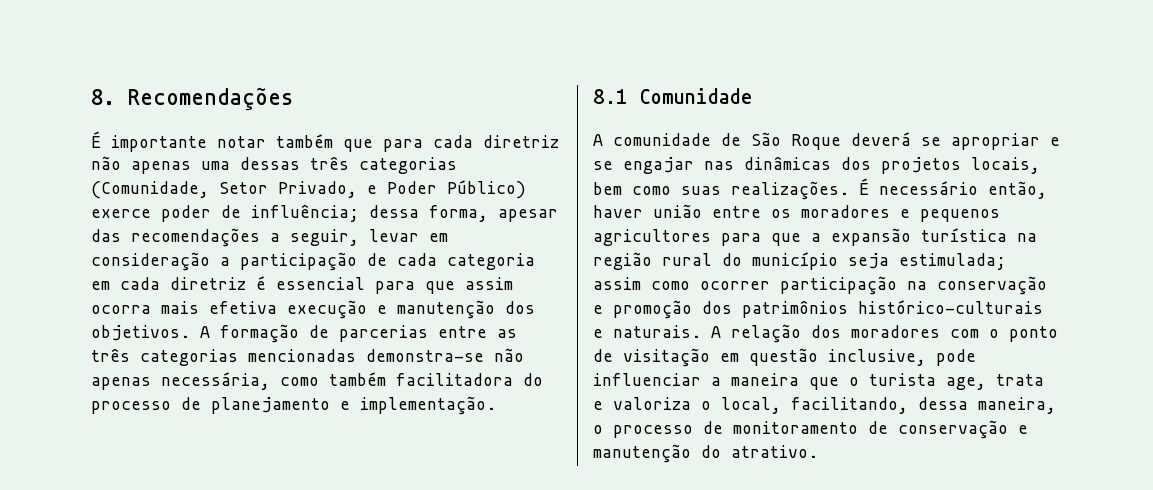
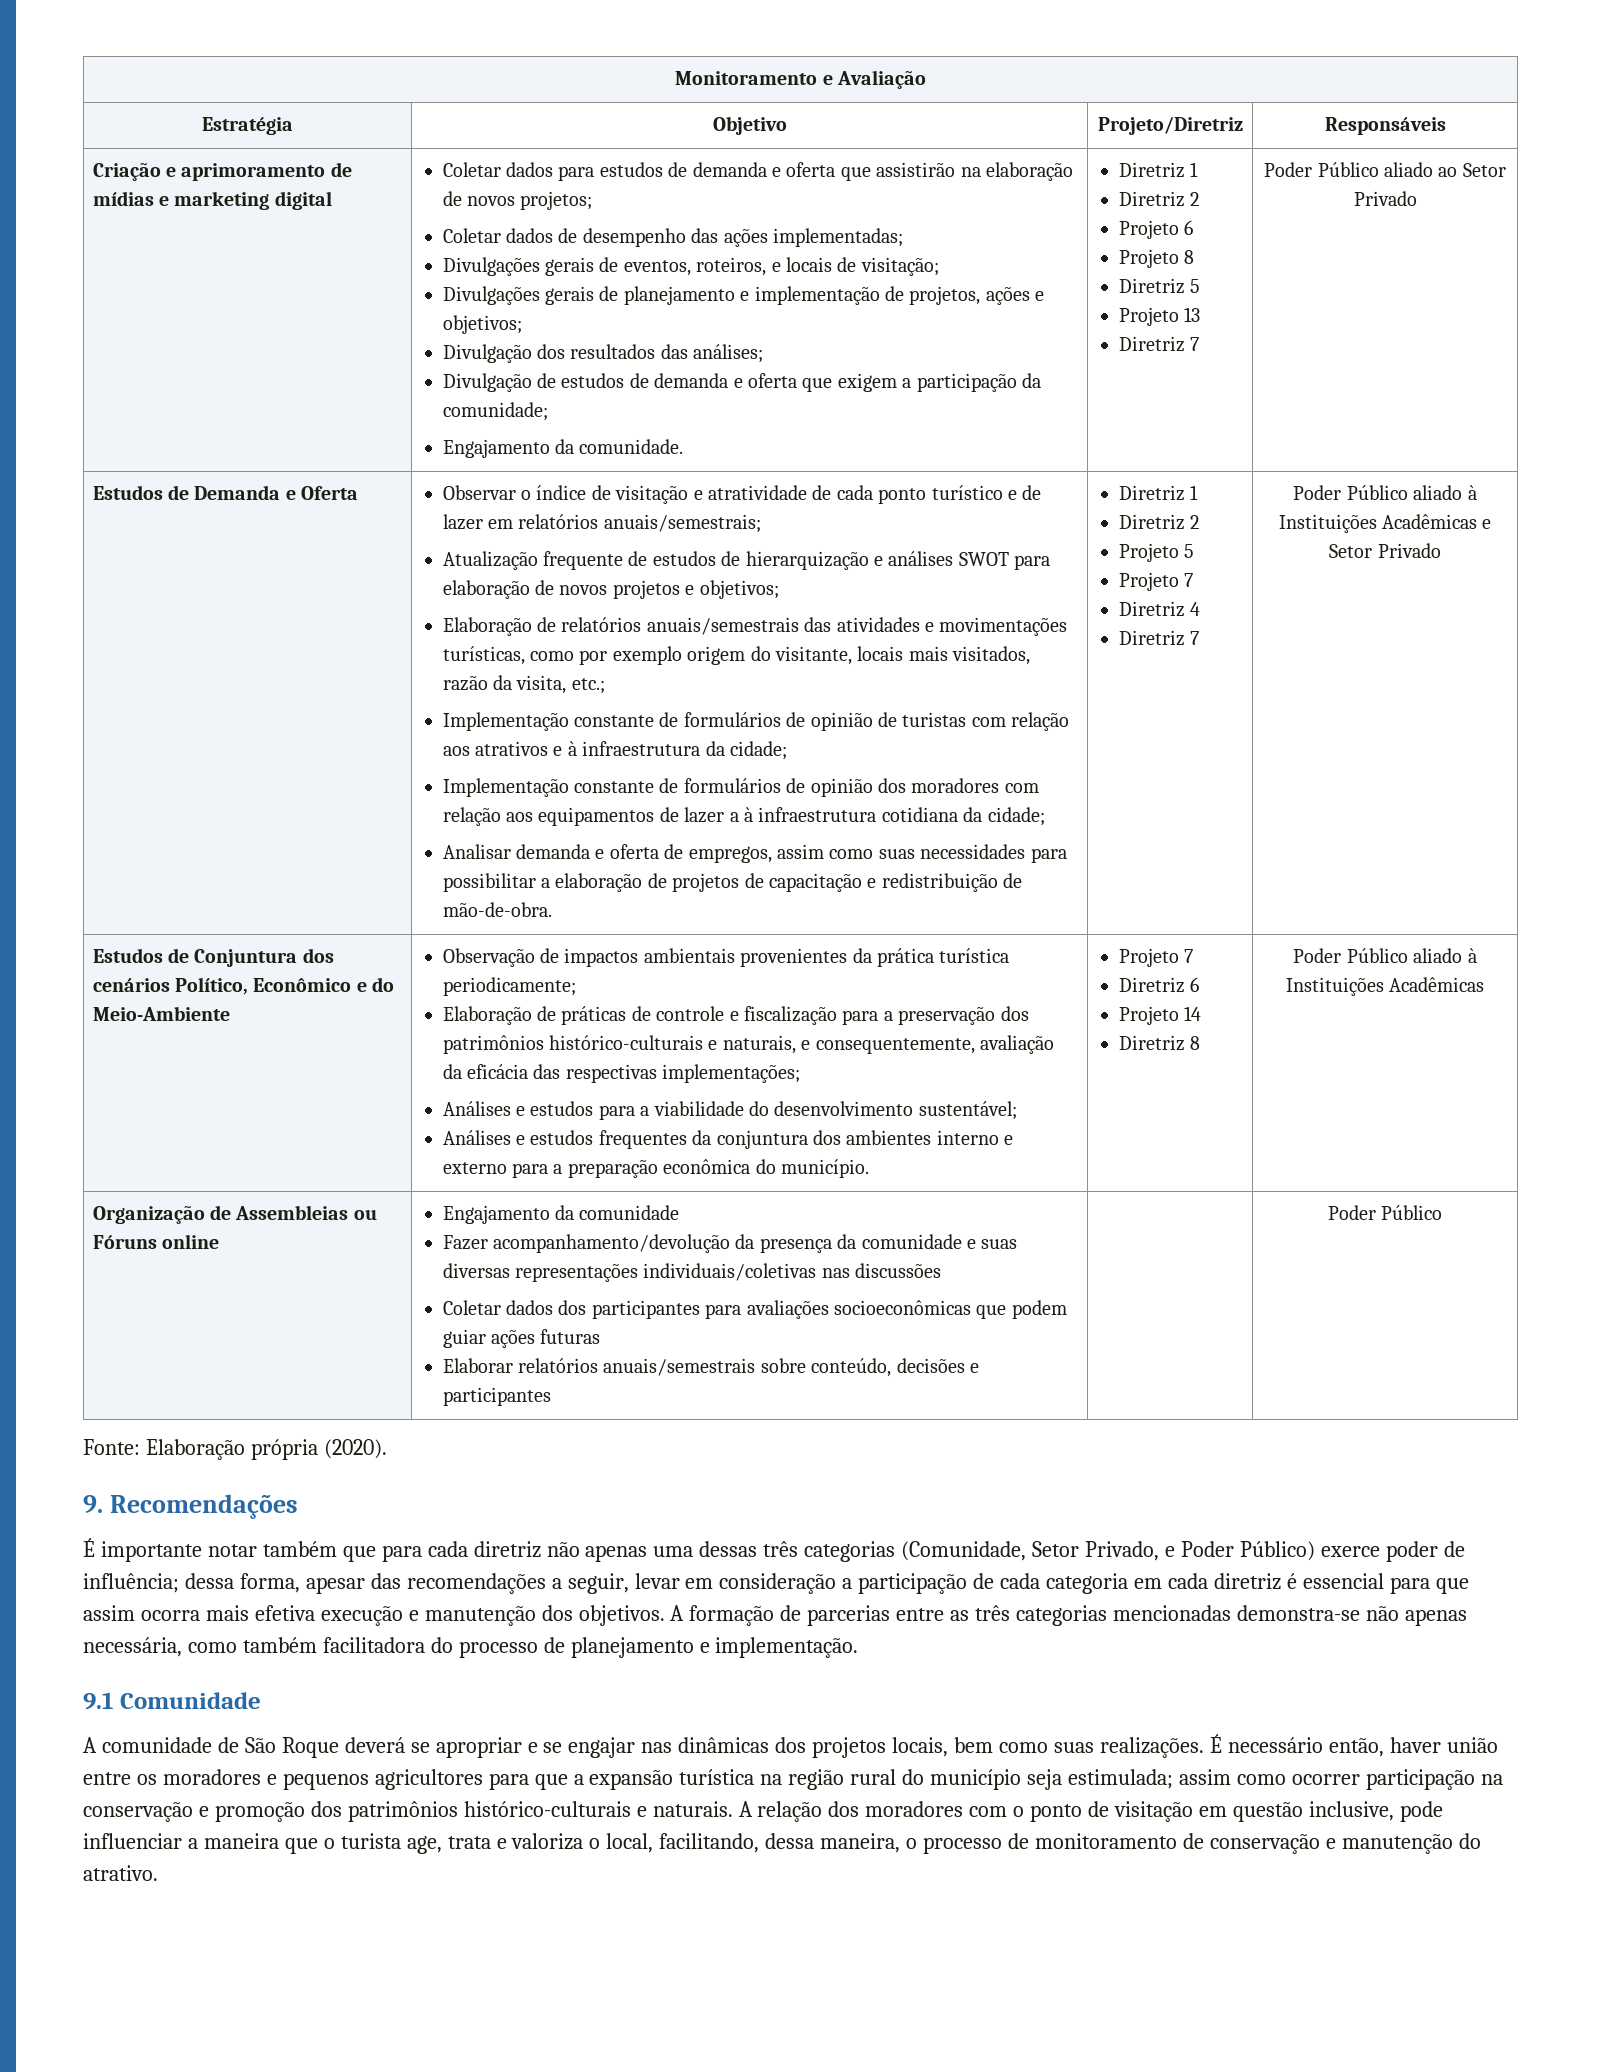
[91,89,115,105] 8. -> [675,70,926,89] [202,117,293,135] [712,116,787,135] [1097,117,1243,135] [1324,117,1446,135] [92,162,352,181] [92,191,332,210] [442,162,1074,181] [442,191,593,210] [442,228,904,247] [442,257,939,276] [442,286,1045,305] [442,315,522,334] [442,344,764,363] [442,373,1042,392] [442,402,548,421] [442,439,684,458] [1118,162,1199,178] [1118,191,1200,207] [1118,220,1194,239] [1118,249,1195,268] [1118,278,1201,294] [1118,307,1201,326] [1118,336,1200,352] [1264,162,1506,177] [1353,191,1417,206] [92,485,359,500] [442,485,1042,504] [442,514,761,533] [442,551,1051,570] [442,580,779,599] [442,617,1068,636] [442,646,1031,665] [442,675,605,694] [442,712,1070,731] [442,741,788,760] [442,778,1039,797] [442,807,1045,826] [442,844,1067,863] [442,873,1023,892] [442,902,552,917] [1118,485,1199,501] [1118,514,1200,530] [1118,543,1195,562] [1118,572,1194,591] [1118,601,1201,617] [1118,630,1200,646] [1293,485,1477,500] [1278,514,1492,533] [1329,543,1441,558] [92,948,334,967] [92,977,395,995] [92,1006,230,1021] [442,948,1010,967] [442,977,576,996] [442,1006,1029,1025] [442,1035,1055,1054] [442,1064,801,1083] [442,1101,1017,1120] [442,1130,1014,1149] [442,1159,870,1178] [1118,948,1194,967] [1118,977,1200,993] [1118,1006,1202,1025] [1118,1035,1201,1051] [1293,948,1477,963] [1285,977,1485,996] [92,1205,377,1224] [92,1234,220,1249] [442,1205,680,1224] [442,1234,1018,1253] [442,1263,942,1282] [442,1300,1067,1319] [442,1329,601,1348] [442,1358,980,1377] [442,1387,551,1406] [1327,1205,1443,1220] [83,1439,387,1460] [83,1495,103,1513] Monitoramento e Avaliação // Estratégia | Objetivo | Projeto/Diretriz | Responsáveis // Criação e aprimoramento de mídias e marketing digital | Coletar dados para estudos de demanda e oferta que assistirão na elaboração de novos projetos; // Coletar dados de desempenho das ações implementadas; // Divulgações gerais de eventos, roteiros, e locais de visitação; // Divulgações gerais de planejamento e implementação de projetos, ações e objetivos; // Divulgação dos resultados das análises; // Divulgação de estudos de demanda e oferta que exigem a participação da comunidade; // Engajamento da comunidade. | Diretriz 1 // Diretriz 2 // Projeto 6 // Projeto 8 // Diretriz 5 // Projeto 13 // Diretriz 7 | Poder Público aliado ao Setor Privado // Estudos de Demanda e Oferta | Observar o índice de visitação e atratividade de cada ponto turístico e de lazer em relatórios anuais/semestrais; // Atualização frequente de estudos de hierarquização e análises SWOT para elaboração de novos projetos e objetivos; // Elaboração de relatórios anuais/semestrais das atividades e movimentações turísticas, como por exemplo origem do visitante, locais mais visitados, razão da visita, etc.; // Implementação constante de formulários de opinião de turistas com relação aos atrativos e à infraestrutura da cidade; // Implementação constante de formulários de opinião dos moradores com relação aos equipamentos de lazer a à infraestrutura cotidiana da cidade; // Analisar demanda e oferta de empregos, assim como suas necessidades para possibilitar a elaboração de projetos de capacitação e redistribuição de mão-de-obra. | Diretriz 1 // Diretriz 2 // Projeto 5 // Projeto 7 // Diretriz 4 // Diretriz 7 | Poder Público aliado à Instituições Acadêmicas e Setor Privado // Estudos de Conjuntura dos cenários Político, Econômico e do Meio-Ambiente | Observação de impactos ambientais provenientes da prática turística periodicamente; // Elaboração de práticas de controle e fiscalização para a preservação dos patrimônios histórico-culturais e naturais, e consequentemente, avaliação da eficácia das respectivas implementações; // Análises e estudos para a viabilidade do desenvolvimento sustentável; // Análises e estudos frequentes da conjuntura dos ambientes interno e externo para a preparação econômica do município. | Projeto 7 // Diretriz 6 // Projeto 14 // Diretriz 8 | Poder Público aliado à Instituições Acadêmicas // Organização de Assembleias ou Fóruns online | Engajamento da comunidade // Fazer acompanhamento/devolução da presença da comunidade e suas diversas representações individuais/coletivas nas discussões // Coletar dados dos participantes para avaliações socioeconômicas que podem guiar ações futuras // Elaborar relatórios anuais/semestrais sobre conteúdo, decisões e participantes | | Poder Público // Fonte: Elaboração própria (2020). // 9.
[593,89,628,104] 8.1 -> [83,1692,113,1710] 9.1

